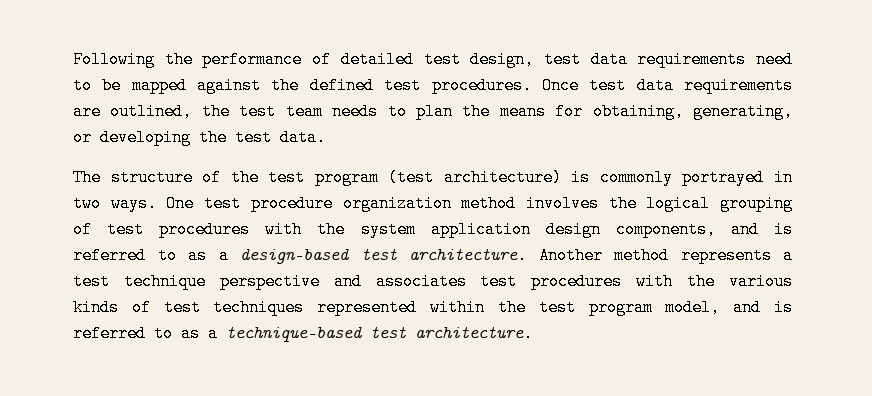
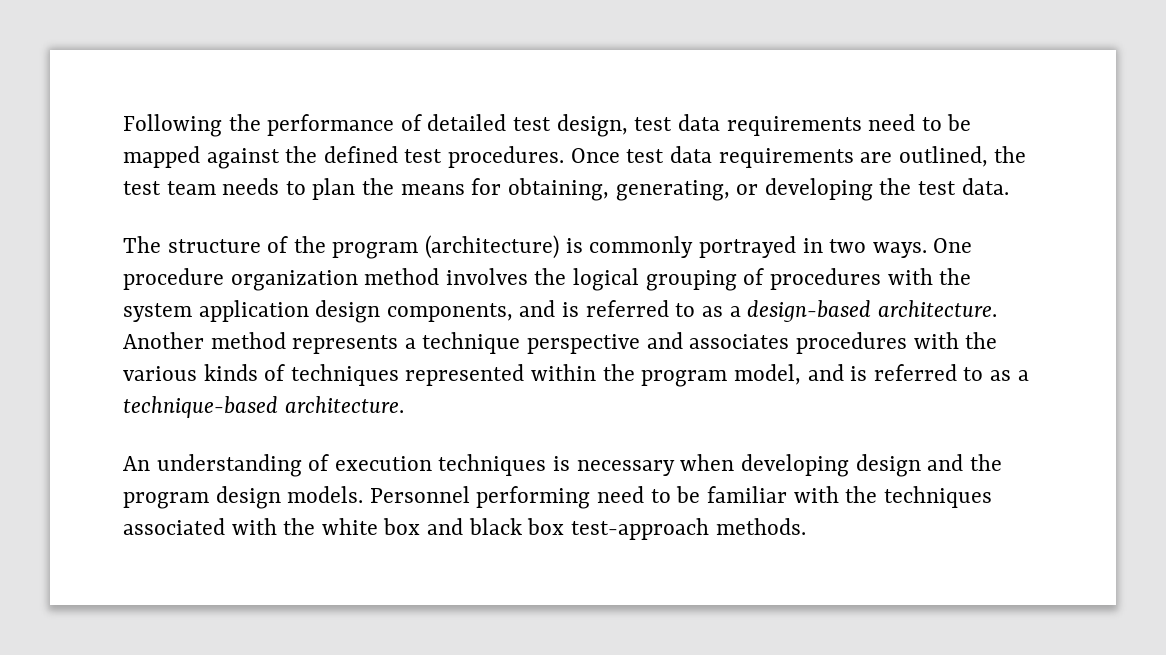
[268,169,562,186] test program (test architecture) -> [332,235,560,259] program (architecture)
[204,195,242,212] test -> (973, 245) none
[107,221,145,238] test -> (765, 276) none
[360,248,397,260] test -> (872, 311) none
[73,273,110,290] test -> (416, 343) none
[480,273,518,290] test -> (790, 341) none
[163,299,201,316] test -> (286, 372) none
[538,299,576,316] test -> (635, 372) none
[370,325,533,342] test architecture. -> [284,396,404,413] [123,454,1002,477] [123,486,992,509] [123,518,806,540] architecture. // An understanding of execution techniques is necessary when developing design and the program design models. Personnel performing need to be familiar with the techniques associated with the white box and black box test-approach methods.

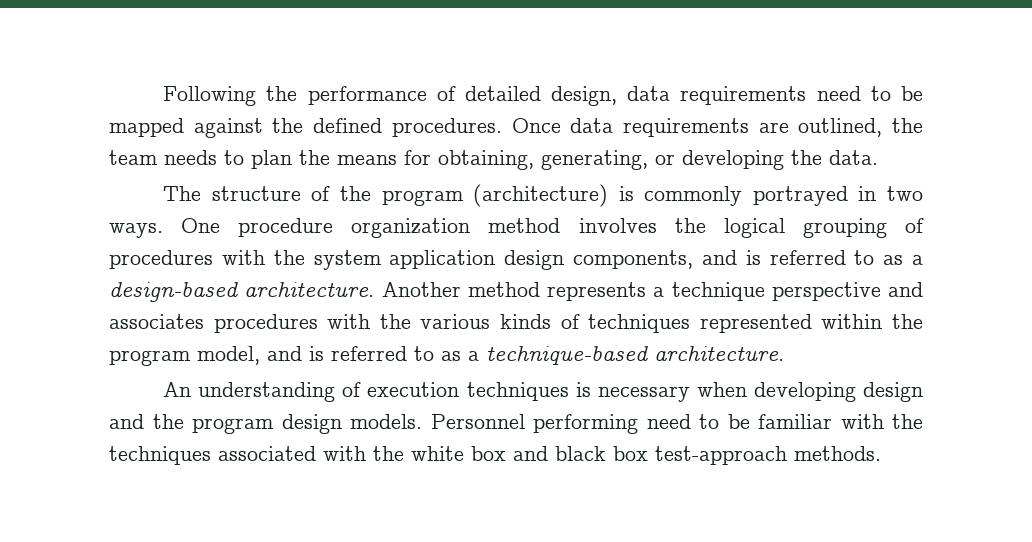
[513,114,673,137] test design, test -> [551,86,618,106] design,
[404,149,443,163] test -> (383, 125) none
[626,149,665,163] test -> (561, 125) none
[123,181,161,195] test -> (924, 125) none
[917,181,956,195] test -> (822, 157) none

